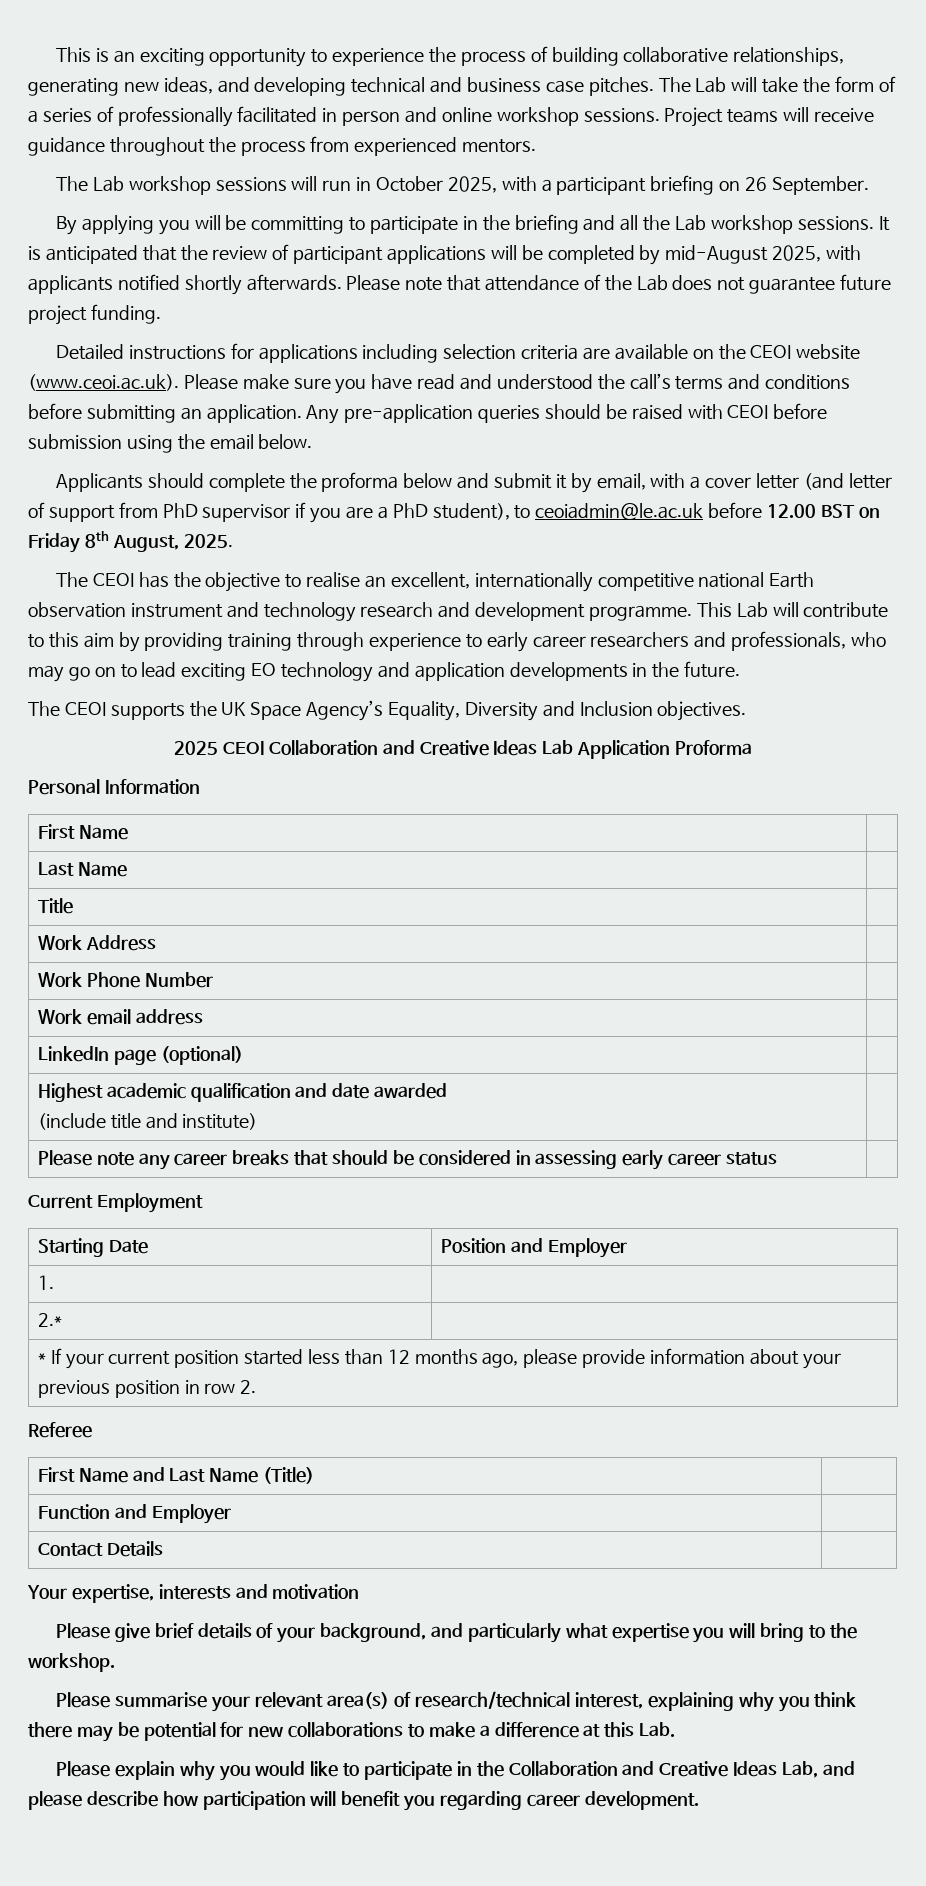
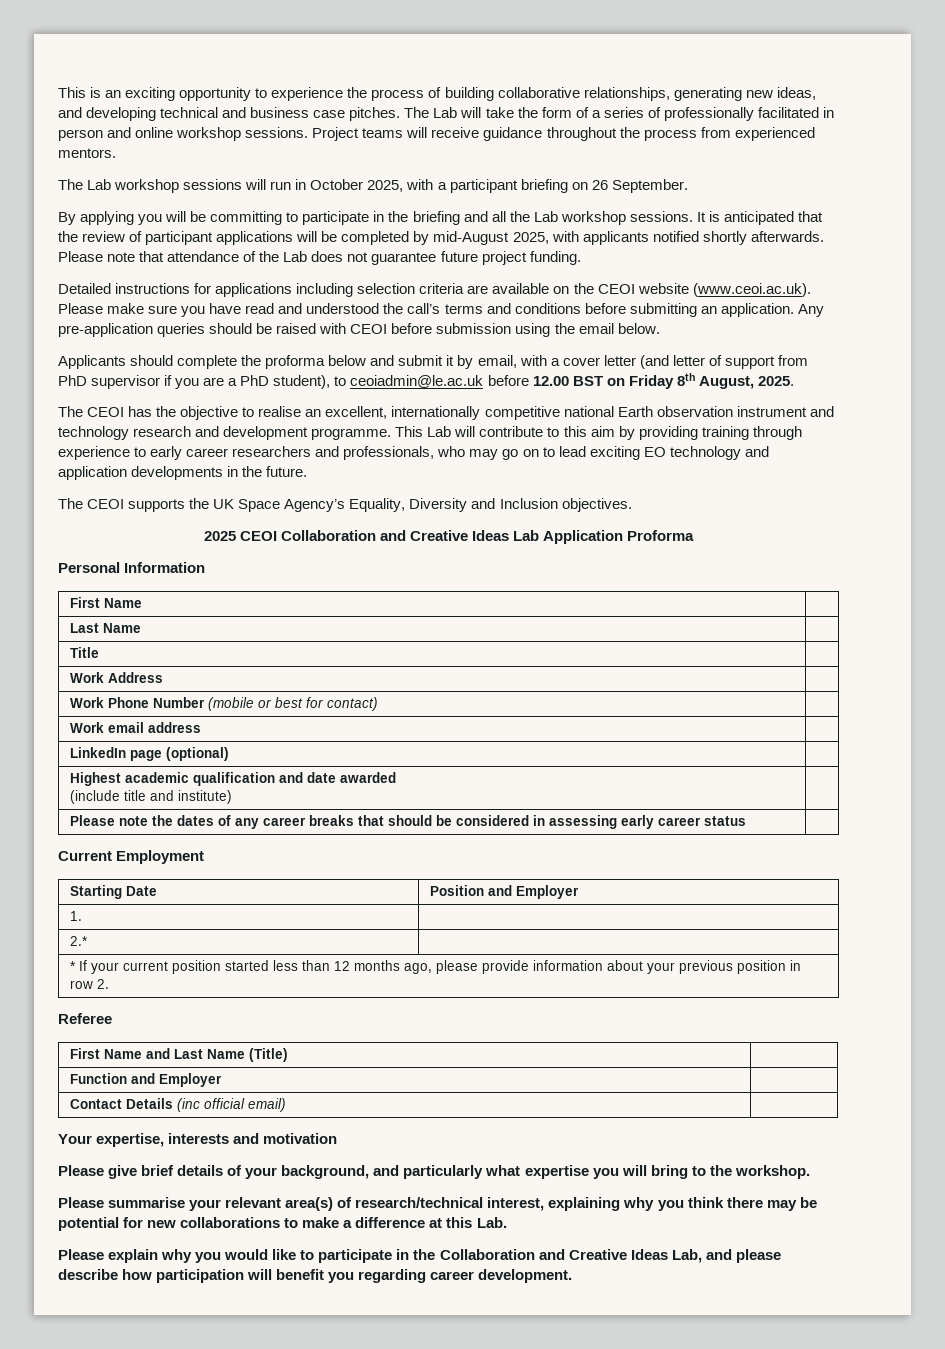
(213, 980) none -> [207,697,378,711] (mobile or best for contact)
(134, 1159) none -> [151,815,231,826] the dates of
(163, 1549) none -> [176,1098,286,1112] (inc official email)

